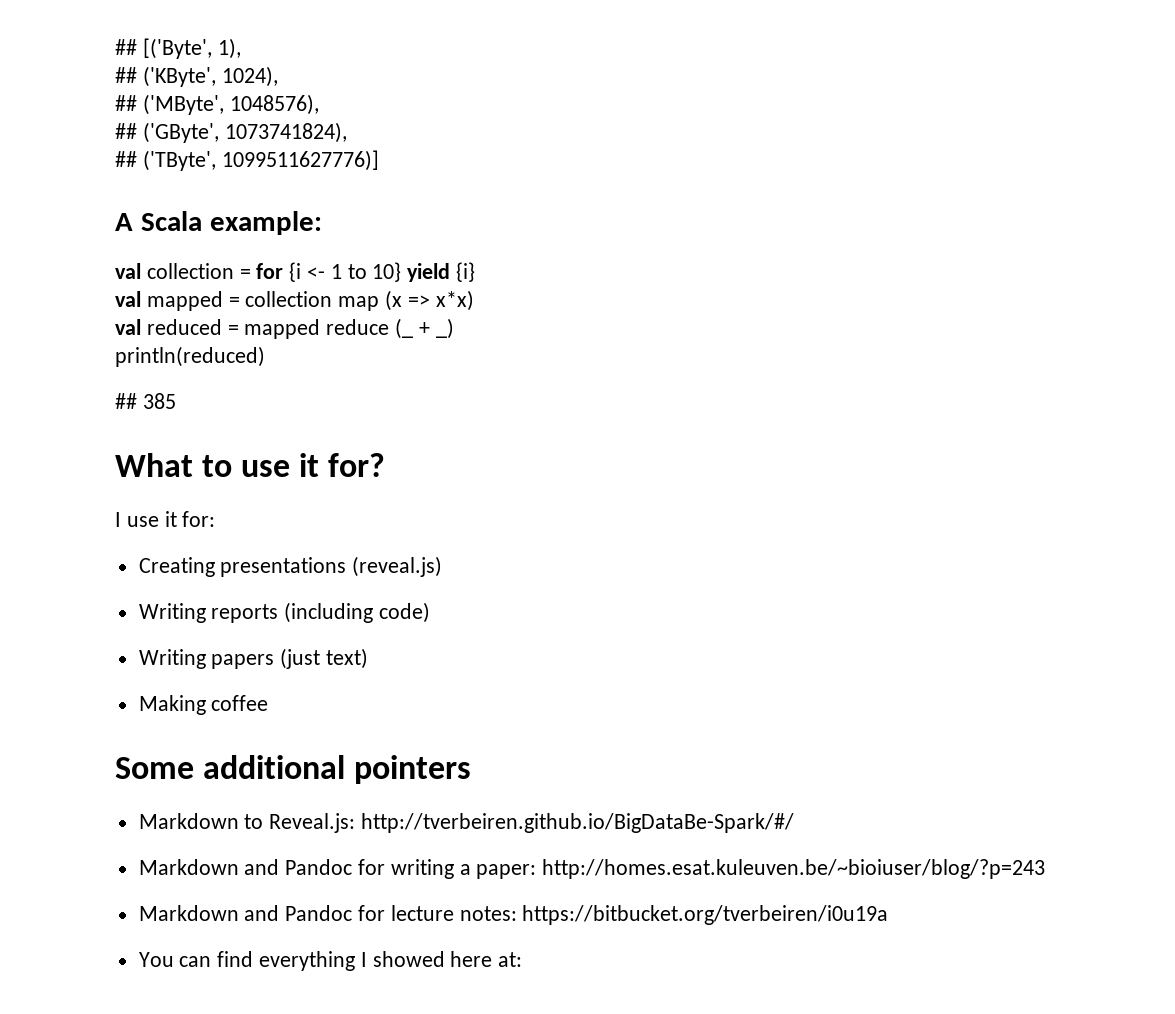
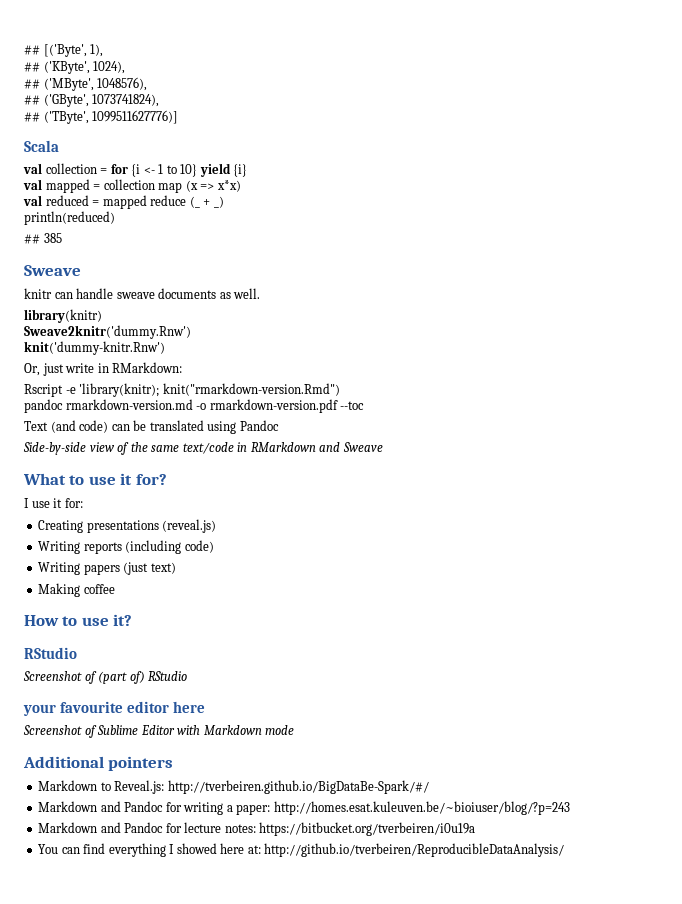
[115,213,133,231] A -> (179, 117) none
[209,211,322,235] example: -> (59, 146) none
(176, 401) none -> [24,265,81,276] [24,288,261,299] [24,309,102,323] [24,325,191,339] [24,341,165,355] [24,362,183,376] [24,383,340,397] [24,399,365,413] [24,420,279,434] [23,442,383,455] // Sweave // knitr can handle sweave documents as well. // library(knitr) // Sweave2knitr('dummy.Rnw') // knit('dummy-knitr.Rnw') // Or, just write in RMarkdown: // Rscript -e 'library(knitr); knit("rmarkdown-version.Rmd") // pandoc rmarkdown-version.md -o rmarkdown-version.pdf --toc // Text (and code) can be translated using Pandoc // Side-by-side view of the same text/code in RMarkdown and Sweave
[115,755,346,779] Some additional -> [24,614,133,626] [24,647,77,659] [23,671,188,684] [23,701,206,716] [23,725,295,738] [23,756,104,768] How to use it? // RStudio // Screenshot of (part of) RStudio // your favourite editor here // Screenshot of Sublime Editor with Markdown mode // Additional
(523, 959) none -> [264,843,565,857] http://github.io/tverbeiren/ReproducibleDataAnalysis/

